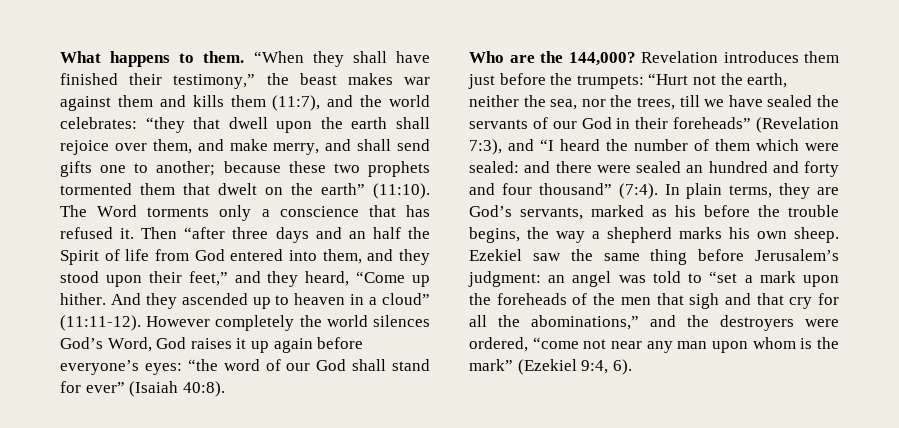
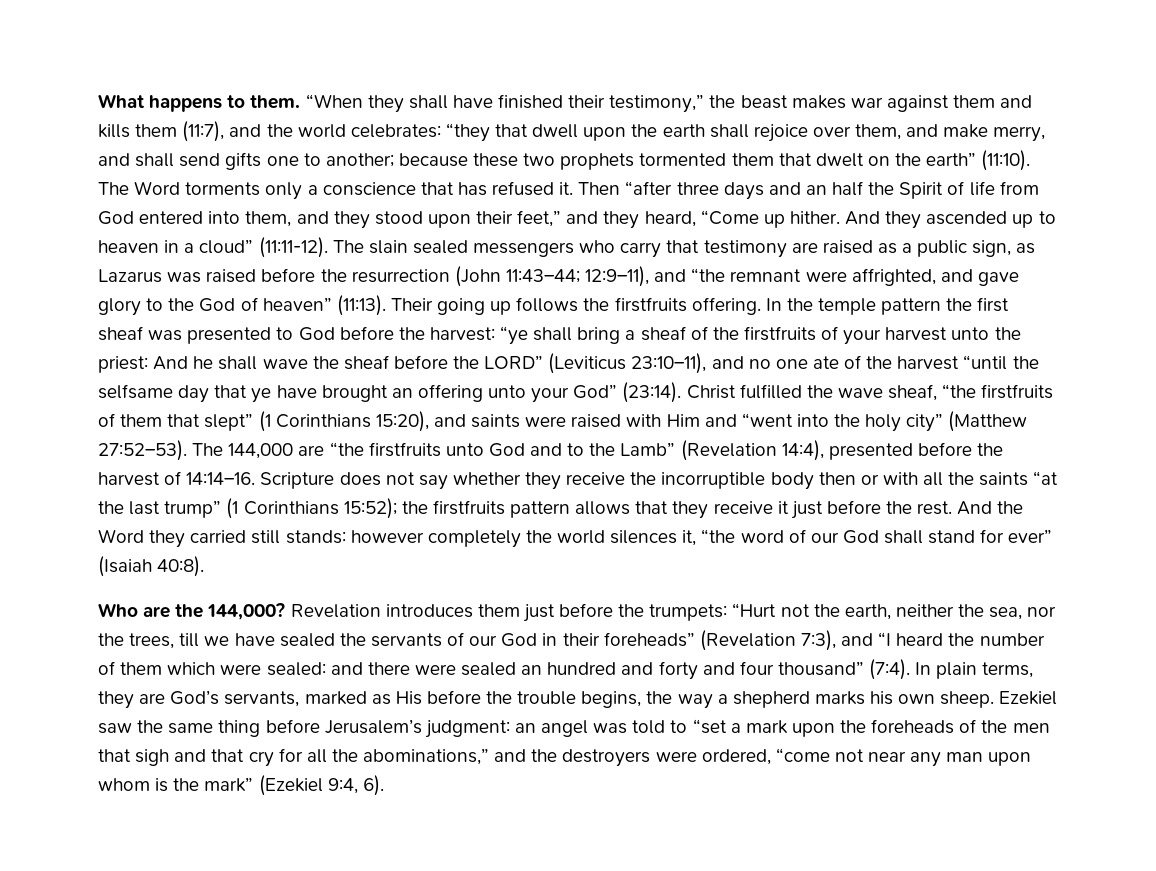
[146,315,430,331] [60,337,364,353] [60,360,182,375] However completely the world silences God’s Word, God raises it up again before everyone’s eyes: -> [332,240,1036,258] [98,266,1019,287] [98,295,1010,316] [98,326,1021,345] [98,353,1039,374] [98,382,1054,403] [98,411,1028,432] [98,440,1004,461] [98,471,1059,490] [98,498,1024,519] [98,529,697,548] The slain sealed messengers who carry that testimony are raised as a public sign, as Lazarus was raised before the resurrection (John 11:43–44; 12:9–11), and “the remnant were affrighted, and gave glory to the God of heaven” (11:13). Their going up follows the firstfruits offering. In the temple pattern the first sheaf was presented to God before the harvest: “ye shall bring a sheaf of the firstfruits of your harvest unto the priest: And he shall wave the sheaf before the LORD” (Leviticus 23:10–11), and no one ate of the harvest “until the selfsame day that ye have brought an offering unto your God” (23:14). Christ fulfilled the wave sheaf, “the firstfruits of them that slept” (1 Corinthians 15:20), and saints were raised with Him and “went into the holy city” (Matthew 27:52–53). The 144,000 are “the firstfruits unto God and to the Lamb” (Revelation 14:4), presented before the harvest of 14:14–16. Scripture does not say whether they receive the incorruptible body then or with all the saints “at the last trump” (1 Corinthians 15:52); the firstfruits pattern allows that they receive it just before the rest. And the Word they carried still stands: however completely the world silences it,
[675,205,696,217] his -> [395,691,422,705] His

